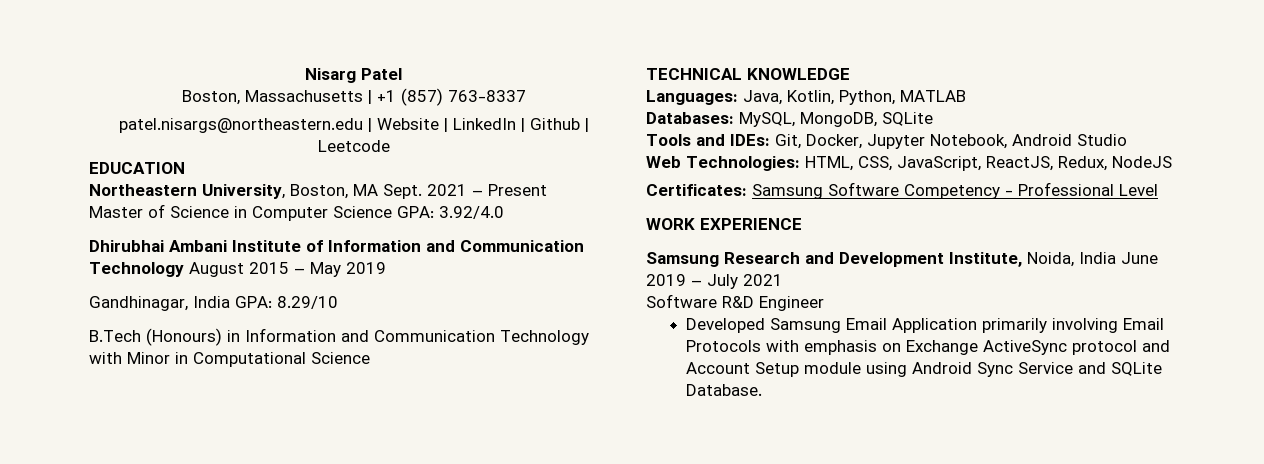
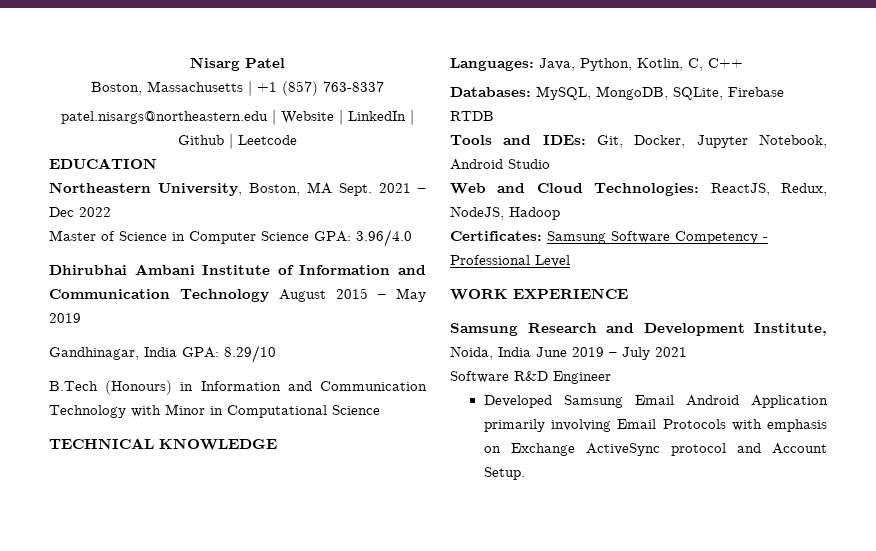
[488,184,547,196] Present -> [49,207,111,217] Dec 2022
[439,206,504,219] 3.92/4.0 -> [356,229,412,247] 3.96/4.0
[787,90,966,105] Kotlin, Python, MATLAB -> [580,58,743,71] Python, Kotlin, C, C++
[882,112,933,126] SQLite -> [673,87,784,100] [450,111,494,121] SQLite, Firebase RTDB
[686,156,1172,171] Technologies: HTML, CSS, JavaScript, ReactJS, Redux, NodeJS -> [497,183,827,196] [450,206,560,220] and Cloud Technologies: ReactJS, Redux, NodeJS, Hadoop
(888, 324) none -> [685,395,739,406] Android
[755,362,1163,377] [686,384,763,396] Setup module using Android Sync Service and SQLite Database. -> [483,467,525,480] Setup.

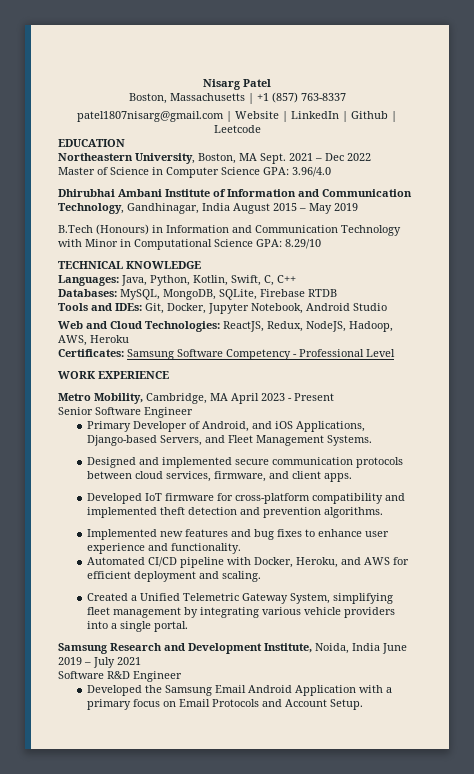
[61,111,268,124] patel.nisargs@northeastern.edu -> [77,111,224,122] patel1807nisarg@gmail.com
[180,289,269,302] Technology -> [58,203,230,214] Technology, Gandhinagar, India
[49,345,276,363] // Gandhinagar, India GPA: 8.29/10 -> (358, 207) none
(380, 410) none -> [256,239,321,249] GPA: 8.29/10
(683, 64) none -> [231,275,261,286] Swift,
[509,207,560,220] Hadoop -> [349,321,393,332] [58,335,129,346] Hadoop, AWS, Heroku
(628, 293) none -> [58,393,334,404] [58,407,193,418] [87,421,366,432] [87,435,373,446] [87,457,404,468] [87,471,353,482] [87,493,406,504] [87,507,384,518] [87,529,390,540] [87,543,242,554] [87,557,410,568] [87,571,262,582] [87,593,394,604] [87,607,396,618] [87,621,189,632] // Metro Mobility, Cambridge, MA April 2023 - Present // Senior Software Engineer // Primary Developer of Android, and iOS Applications, Django-based Servers, and Fleet Management Systems. // Designed and implemented secure communication protocols between cloud services, firmware, and client apps. // Developed IoT firmware for cross-platform compatibility and implemented theft detection and prevention algorithms. // Implemented new features and bug fixes to enhance user experience and functionality. // Automated CI/CD pipeline with Docker, Heroku, and AWS for efficient deployment and scaling. // Created a Unified Telemetric Gateway System, simplifying fleet management by integrating various vehicle providers into a single portal.
(552, 401) none -> [145,685,163,693] the
[483,419,827,432] [483,443,726,456] primarily involving Email Protocols with emphasis on Exchange ActiveSync protocol -> [359,685,393,693] [87,699,260,710] with a primary focus on Email Protocols

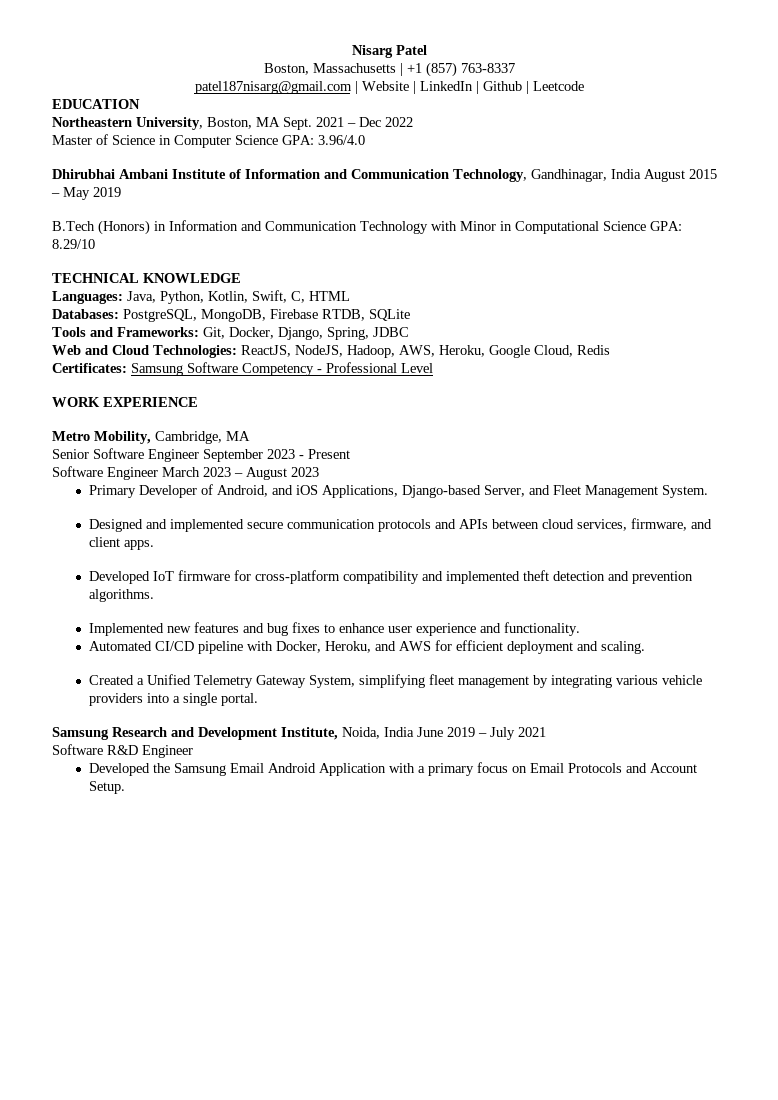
[77,111,224,122] patel1807nisarg@gmail.com -> [194,81,352,94] patel187nisarg@gmail.com
[96,224,149,235] (Honours) -> [98,220,150,235] (Honors)
[277,275,296,283] C++ -> [309,291,350,301] HTML
[120,289,337,300] MySQL, MongoDB, SQLite, Firebase RTDB -> [123,309,410,322] PostgreSQL, MongoDB, Firebase RTDB, SQLite
[115,303,142,311] IDEs: -> [117,327,199,337] Frameworks:
[208,303,387,314] Jupyter Notebook, Android Studio -> [278,327,409,340] Django, Spring, JDBC
[267,321,303,332] Redux, -> (291, 351) none
[90,335,129,343] Heroku -> [439,345,610,358] Heroku, Google Cloud, Redis
[231,393,259,404] April -> [52,448,263,462] // Senior Software Engineer September
[58,407,193,418] Senior Software Engineer -> [52,466,319,480] Software Engineer March 2023 – August 2023
[160,435,203,446] Servers, -> [483,485,525,497] Server,
[327,435,373,446] Systems. -> [661,485,708,498] System.
(404, 462) none -> [434,519,488,529] and APIs
[183,593,240,601] Telemetric -> [193,675,253,688] Telemetry

